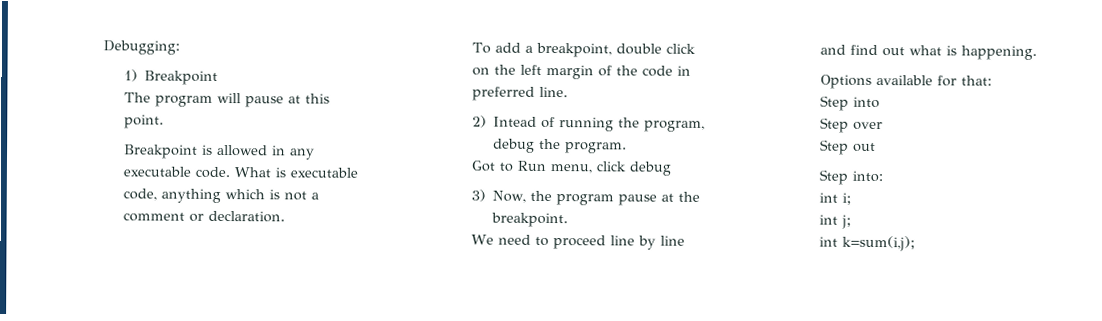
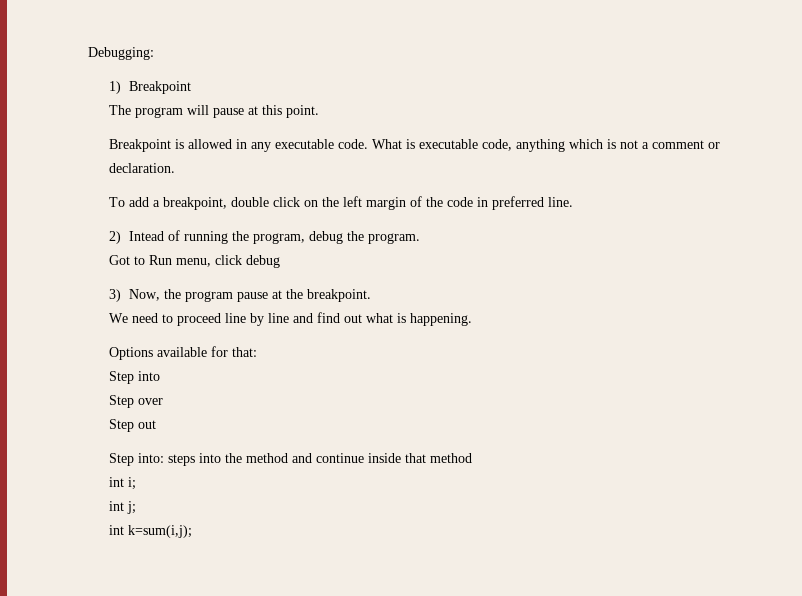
(883, 176) none -> [167,453,472,466] steps into the method and continue inside that method

